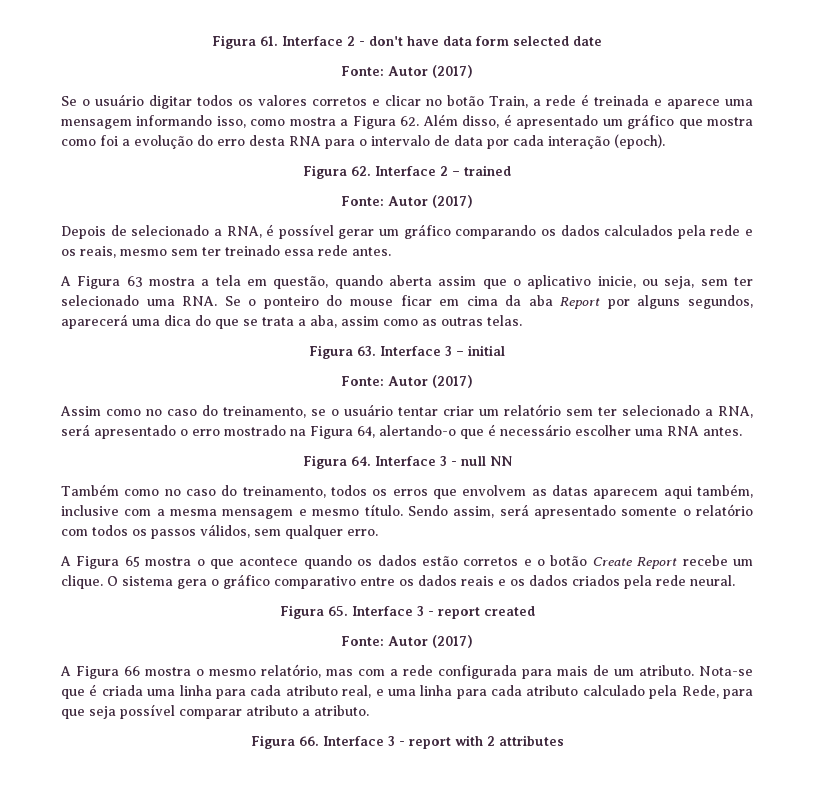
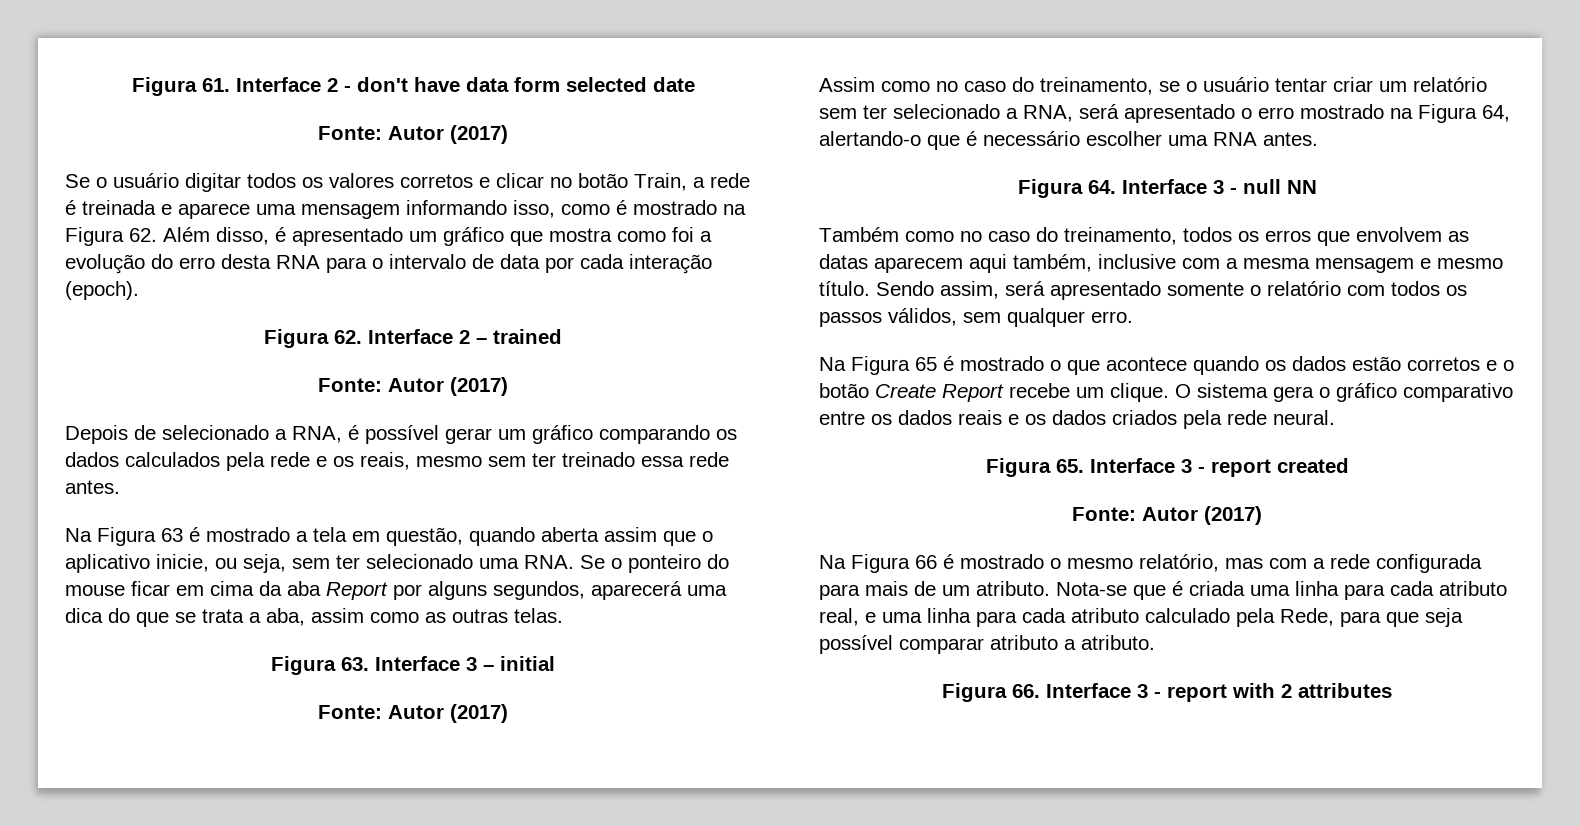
[289,117,349,126] mostra a -> [616,200,746,215] é mostrado na
[60,276,71,286] A -> [65,528,92,542] Na
[149,277,195,286] mostra -> [189,527,290,542] é mostrado
[60,556,71,566] A -> [819,357,846,371] Na
[145,557,192,566] mostra -> [943,356,1044,371] é mostrado
[60,666,71,676] A -> [819,555,846,569] Na
[145,667,191,676] mostra -> [943,554,1044,569] é mostrado

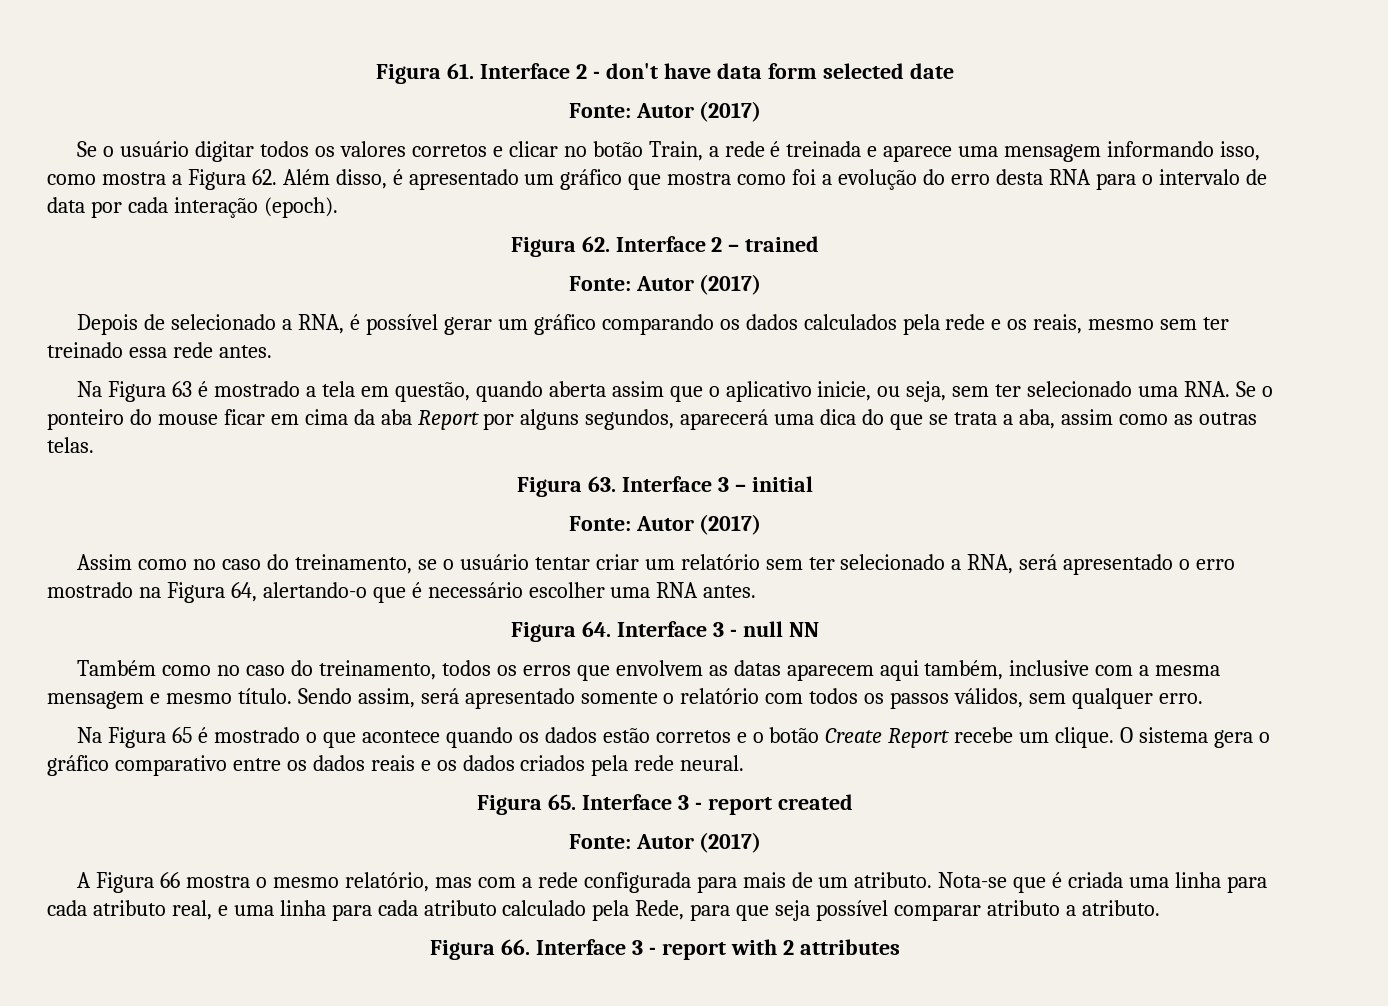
[616,200,746,215] é mostrado na -> [101,172,182,185] mostra a
[819,555,846,569] Na -> [77,872,92,888] A
[943,554,1044,569] é mostrado -> [186,875,251,888] mostra

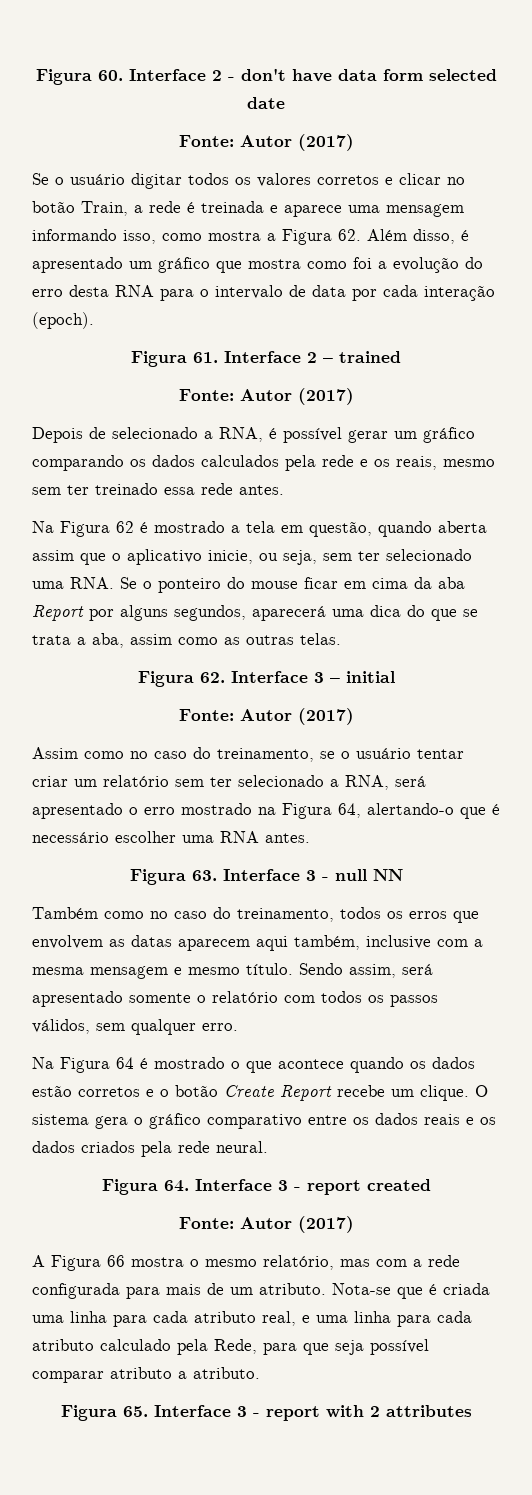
[376,63,475,84] Figura 61. -> [35,69,123,85] Figura 60.
[581,236,610,252] 62. -> [193,352,218,363] 61.
[172,381,193,397] 63 -> [116,521,134,533] 62
[588,476,617,492] 63. -> [199,672,225,683] 62.
[582,621,612,637] 64. -> [191,870,217,881] 63.
[172,727,193,743] 65 -> [116,1057,134,1069] 64
[548,794,577,810] 65. -> [163,1180,189,1192] 64.
[501,939,531,955] 66. -> [122,1406,148,1417] 65.

